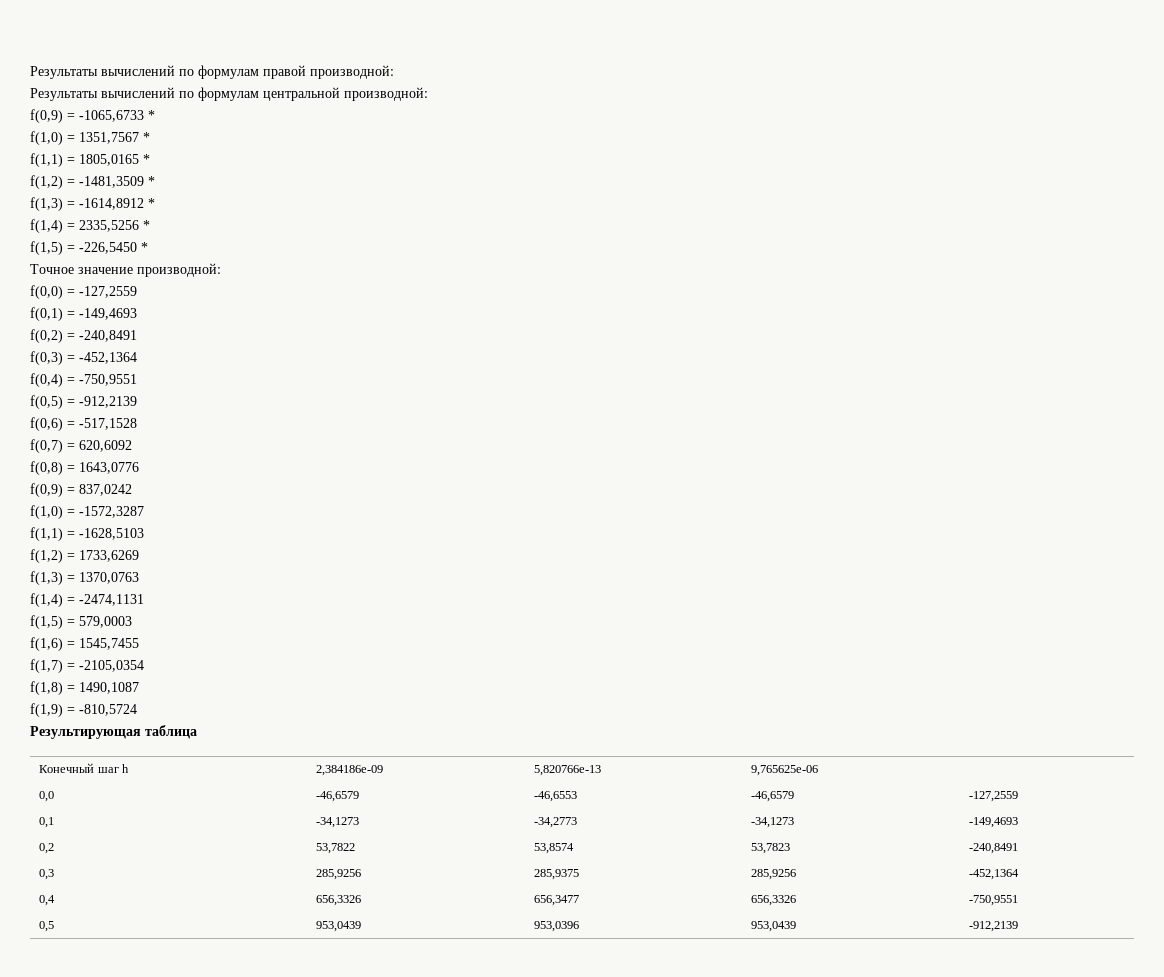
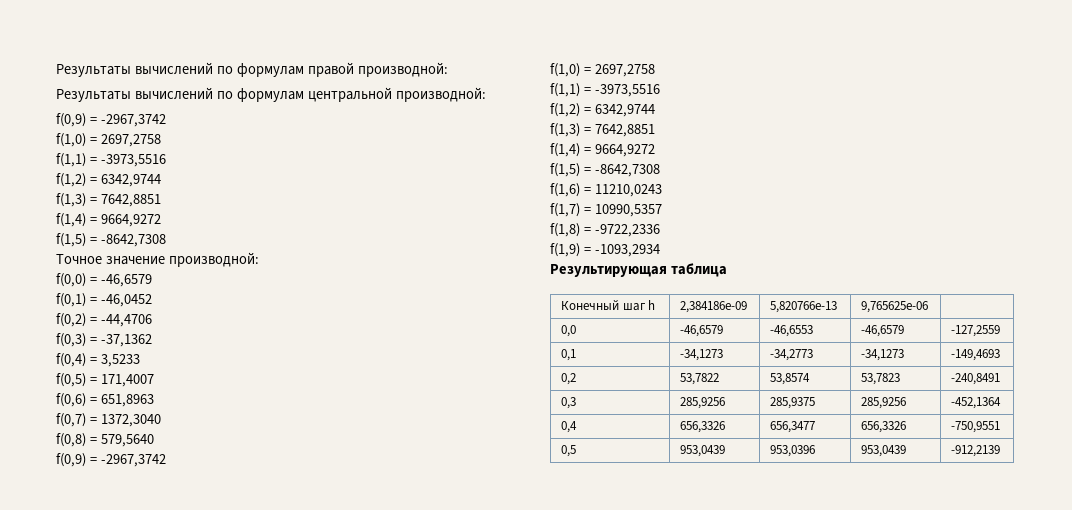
[79,110,155,122] [30,131,150,145] [30,153,150,167] [30,175,155,189] [30,197,155,211] [30,219,150,233] [30,241,148,255] -1065,6733 * // f(1,0) = 1351,7567 * // f(1,1) = 1805,0165 * // f(1,2) = -1481,3509 * // f(1,3) = -1614,8912 * // f(1,4) = 2335,5256 * // f(1,5) = -226,5450 * -> [100,114,166,127] [56,133,161,147] [56,153,166,167] [56,173,161,187] [56,193,161,207] [56,213,161,227] [56,233,166,247] -2967,3742 // f(1,0) = 2697,2758 // f(1,1) = -3973,5516 // f(1,2) = 6342,9744 // f(1,3) = 7642,8851 // f(1,4) = 9664,9272 // f(1,5) = -8642,7308
[79,286,137,298] -127,2559 -> [100,274,152,287] -46,6579
[79,308,137,320] -149,4693 -> [100,294,152,307] -46,0452
[79,330,137,342] -240,8491 -> [100,314,152,327] -44,4706
[79,352,137,364] -452,1364 -> [100,334,152,347] -37,1362
[79,374,137,386] -750,9551 -> [100,354,140,367] 3,5233
[79,396,137,408] -912,2139 -> [100,374,154,387] 171,4007
[79,418,137,430] -517,1528 -> [100,394,154,407] 651,8963
[79,440,132,452] 620,6092 -> [100,414,161,427] 1372,3040
[79,462,139,474] [30,483,132,497] [30,505,144,519] [30,527,144,541] [30,549,139,563] [30,571,139,585] [30,593,144,607] [30,615,132,629] 1643,0776 // f(0,9) = 837,0242 // f(1,0) = -1572,3287 // f(1,1) = -1628,5103 // f(1,2) = 1733,6269 // f(1,3) = 1370,0763 // f(1,4) = -2474,1131 // f(1,5) = 579,0003 -> [100,434,154,447] [56,453,166,467] [550,63,655,77] [550,83,660,97] [550,103,655,117] [550,123,655,137] [550,143,655,157] [550,163,660,177] 579,5640 // f(0,9) = -2967,3742 // f(1,0) = 2697,2758 // f(1,1) = -3973,5516 // f(1,2) = 6342,9744 // f(1,3) = 7642,8851 // f(1,4) = 9664,9272 // f(1,5) = -8642,7308
[79,638,139,650] 1545,7455 -> [594,184,662,197] 11210,0243
[79,660,144,672] -2105,0354 -> [594,204,662,217] 10990,5357
[79,682,139,694] 1490,1087 -> [594,224,660,237] -9722,2336
[79,704,137,716] -810,5724 -> [594,244,660,257] -1093,2934

